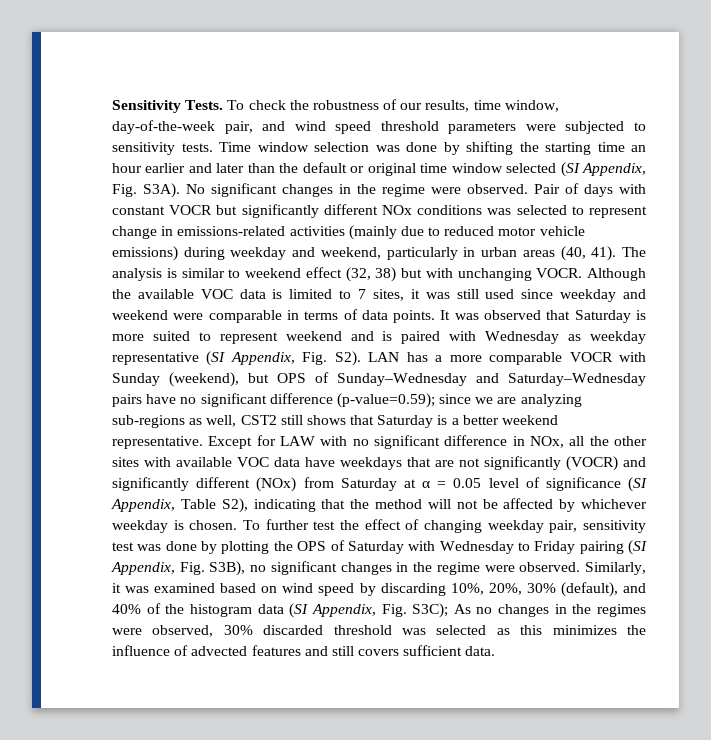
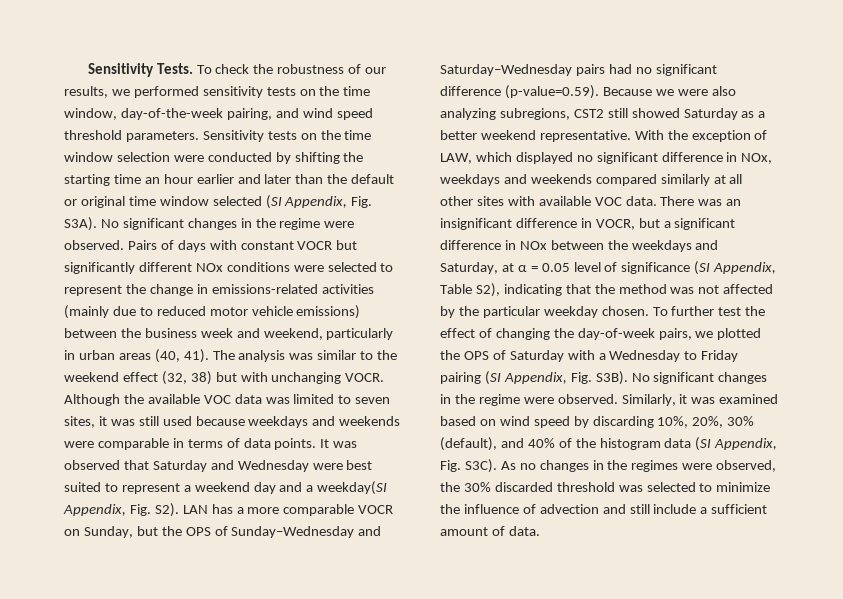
(470, 106) none -> [111,86,340,98] we performed sensitivity tests on the
[224,121,253,134] pair, -> [226,108,272,120] pairing,
[448,121,646,134] [112,142,437,155] parameters were subjected to sensitivity tests. Time window selection was done -> [125,130,372,142] [64,152,272,162] parameters. Sensitivity tests on the time window selection were conducted
[534,184,560,194] Pair -> [127,240,157,250] Pairs
[487,208,512,215] was -> [293,265,324,272] were
(647, 212) none -> [125,284,146,294] the
[183,247,287,260] during weekday -> [64,328,233,338] between the business week
[166,268,177,278] is -> [289,353,314,360] was
(241, 273) none -> [377,350,398,360] the
[272,289,283,299] is -> [265,397,290,404] was
[358,289,367,299] 7 -> [355,397,391,404] seven
[521,289,646,302] [112,310,168,320] since weekday and weekend -> [195,416,401,428] because weekdays and weekends
[636,310,647,320] [112,331,646,344] [112,351,226,366] is more suited to represent weekend and is paired with Wednesday as weekday representative (SI -> [210,460,373,472] [64,481,388,495] and Wednesday were best suited to represent a weekend day and a weekday(SI
[618,352,646,362] [112,372,269,387] with Sunday (weekend), but -> [64,526,182,538] on Sunday, but the
[146,393,582,408] [112,415,559,428] [112,435,348,449] have no significant difference (p-value=0.59); since we are analyzing sub-regions as well, CST2 still shows that Saturday is a better weekend representative. Except for LAW with -> [608,64,717,76] [440,85,736,99] [440,108,766,120] [440,130,768,142] [440,152,573,164] had no significant difference (p-value=0.59). Because we were also analyzing subregions, CST2 still showed Saturday as a better weekend representative. With the exception of LAW, which displayed
[569,436,609,446] all the -> [440,174,743,186] weekdays and weekends compared similarly at all
[274,456,646,471] [112,477,397,492] data have weekdays that are not significantly (VOCR) and significantly different (NOx) from Saturday -> [625,196,742,206] [440,218,736,230] [440,240,719,252] [440,262,498,274] data. There was an insignificant difference in VOCR, but a significant difference in NOx between the weekdays and Saturday,
[427,498,647,512] [112,520,184,533] will not be affected by whichever weekday is -> [670,284,774,294] [440,306,598,318] was not affected by the particular weekday
[487,520,646,533] [112,541,270,554] weekday pair, sensitivity test was done by plotting -> [553,328,762,340] the day-of-week pairs, we plotted
(436, 546) none -> [598,353,606,360] a
[209,561,267,576] S3B), no -> [595,371,650,385] S3B). No
[412,603,449,618] S3C); -> [464,459,497,473] S3C).
(214, 631) none -> [440,482,460,492] the
[496,625,646,635] [112,645,463,656] as this minimizes the influence of advected features and still covers sufficient -> [699,482,771,492] [440,504,768,514] [440,526,505,536] to minimize the influence of advection and still include a sufficient amount of

